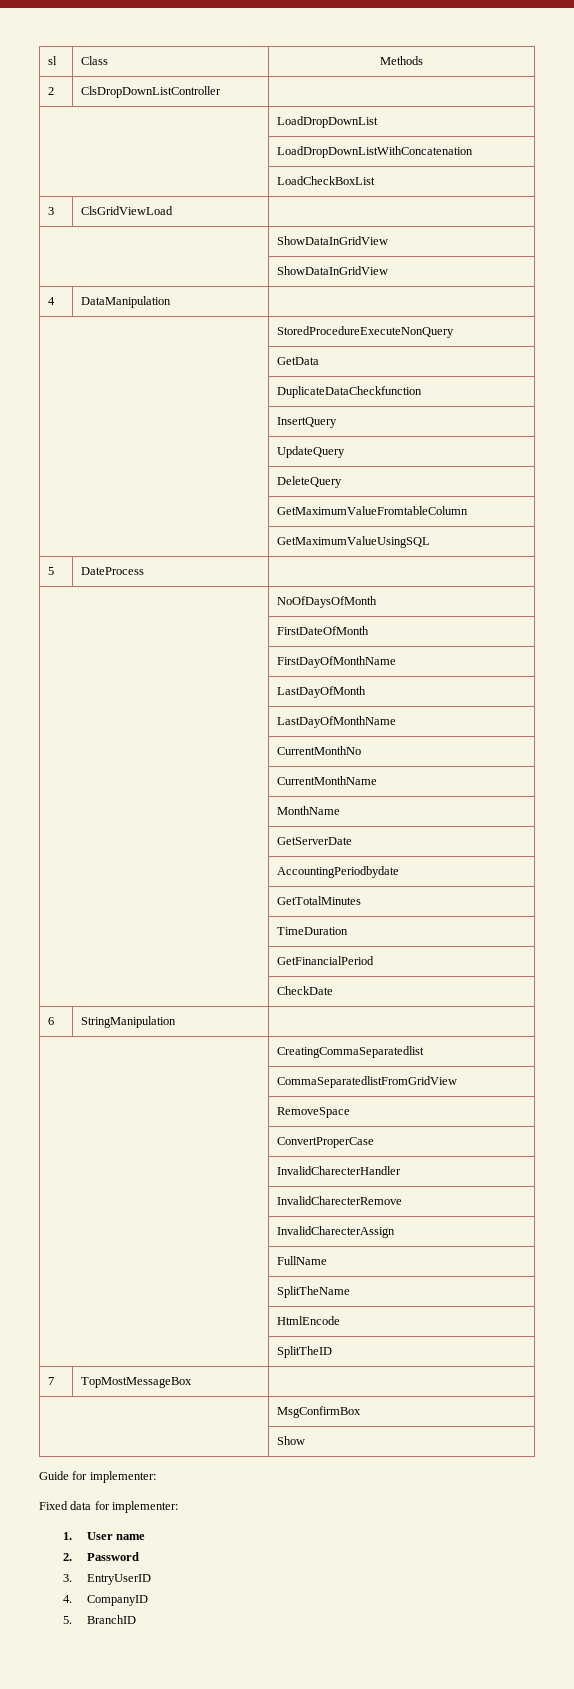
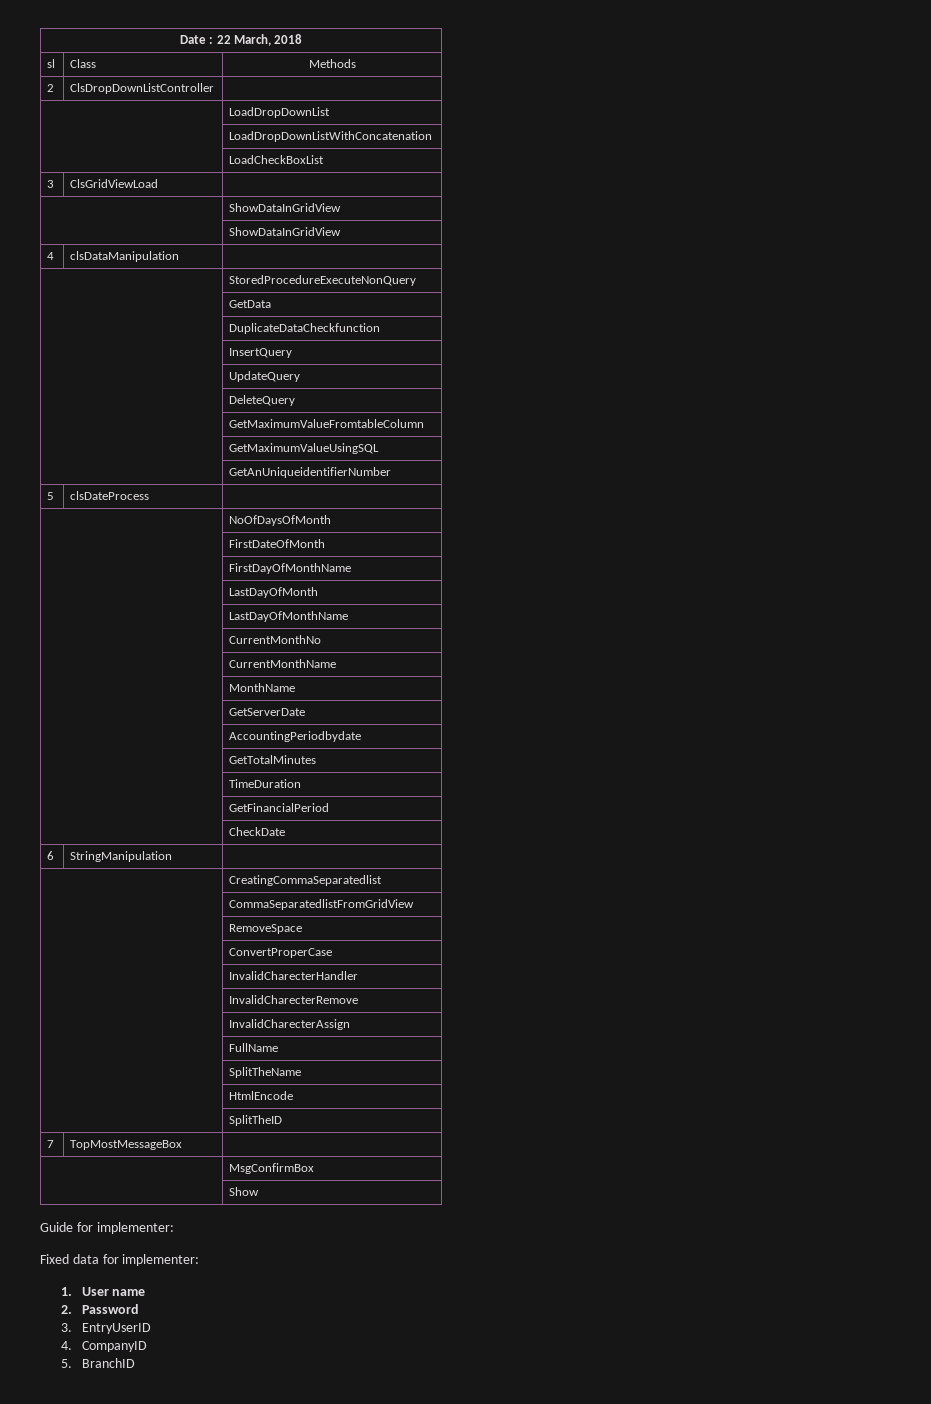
(47, 60) none -> [179,34,303,46] Date : 22 March, 2018 //
[80,296,171,308] DataManipulation -> [70,251,180,262] clsDataManipulation
(430, 542) none -> [229,467,392,478] // | GetAnUniqueidentifierNumber
[80,567,144,575] DateProcess -> [70,491,150,500] clsDateProcess

